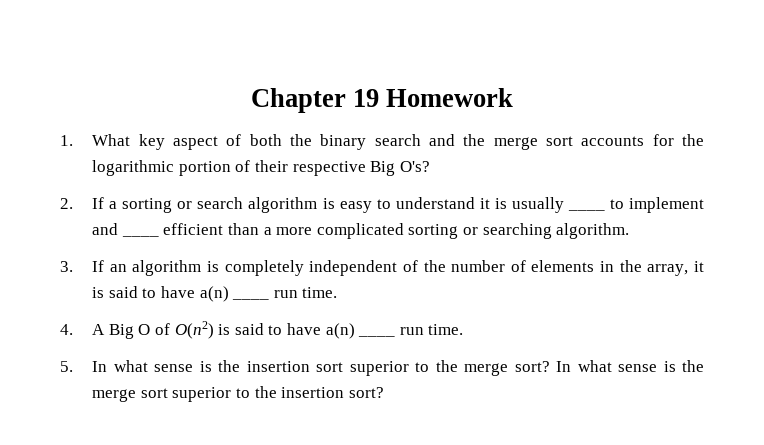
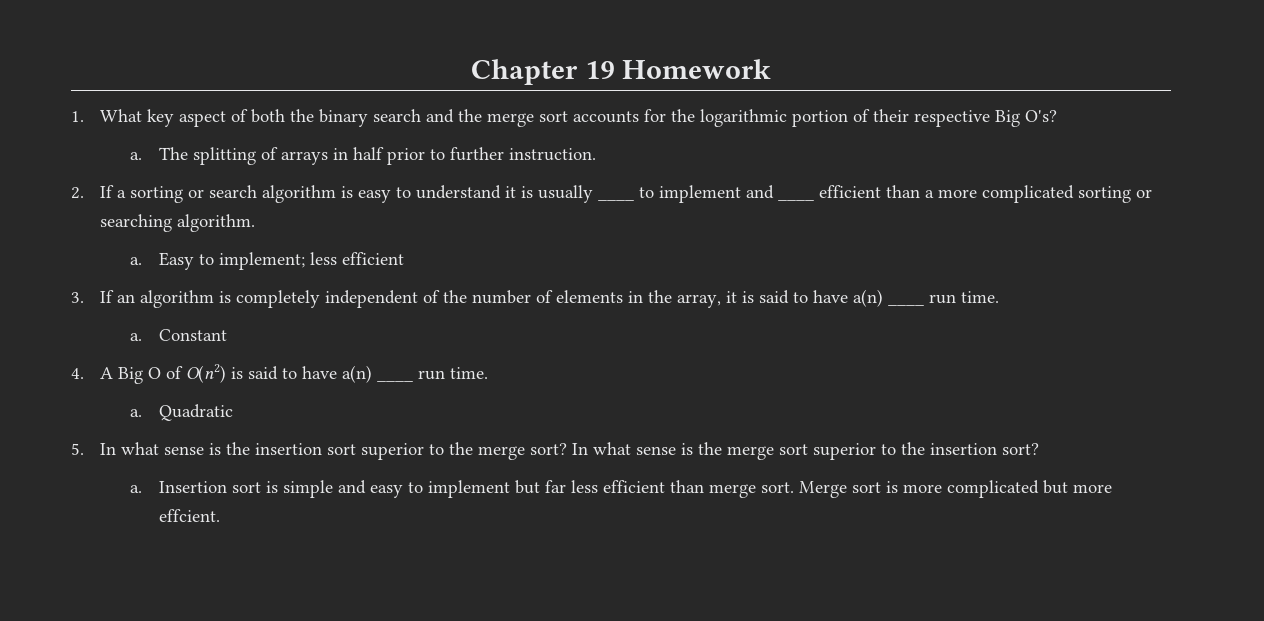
(430, 166) none -> [129,147,597,165] // a. The splitting of arrays in half prior to further instruction.
(630, 231) none -> [129,252,405,270] // a. Easy to implement; less efficient
(338, 292) none -> [129,329,228,341] // a. Constant
(464, 329) none -> [129,404,234,421] // a. Quadratic
(384, 392) none -> [129,480,1113,498] [159,509,221,522] // a. Insertion sort is simple and easy to implement but far less efficient than merge sort. Merge sort is more complicated but more effcient.

